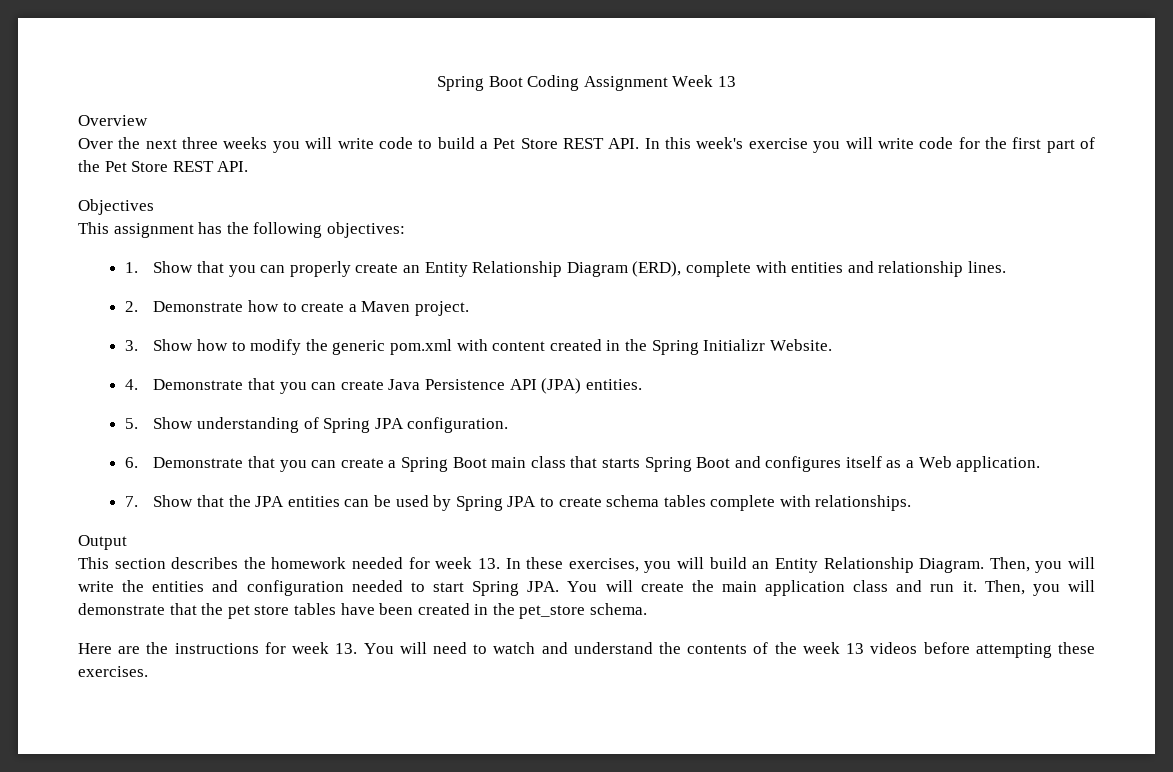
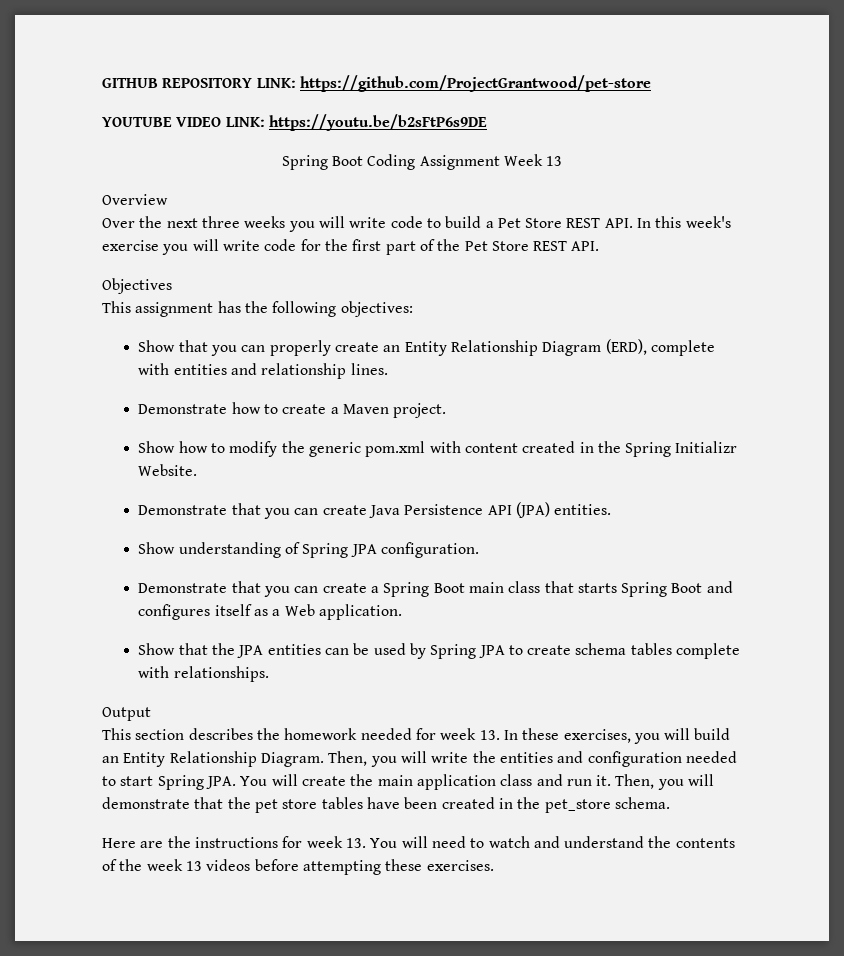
(437, 83) none -> [102,75,651,92] [102,114,487,131] GITHUB REPOSITORY LINK: https://github.com/ProjectGrantwood/pet-store // YOUTUBE VIDEO LINK: https://youtu.be/b2sFtP6s9DE //
[125,262,139,273] 1. -> (413, 309) none
[125,301,139,312] 2. -> (388, 369) none
[125,340,139,351] 3. -> (447, 410) none
[125,379,139,390] 4. -> (198, 470) none
[125,418,139,429] 5. -> (612, 509) none
[125,457,139,468] 6. -> (479, 550) none
[125,496,139,507] 7. -> (402, 612) none

